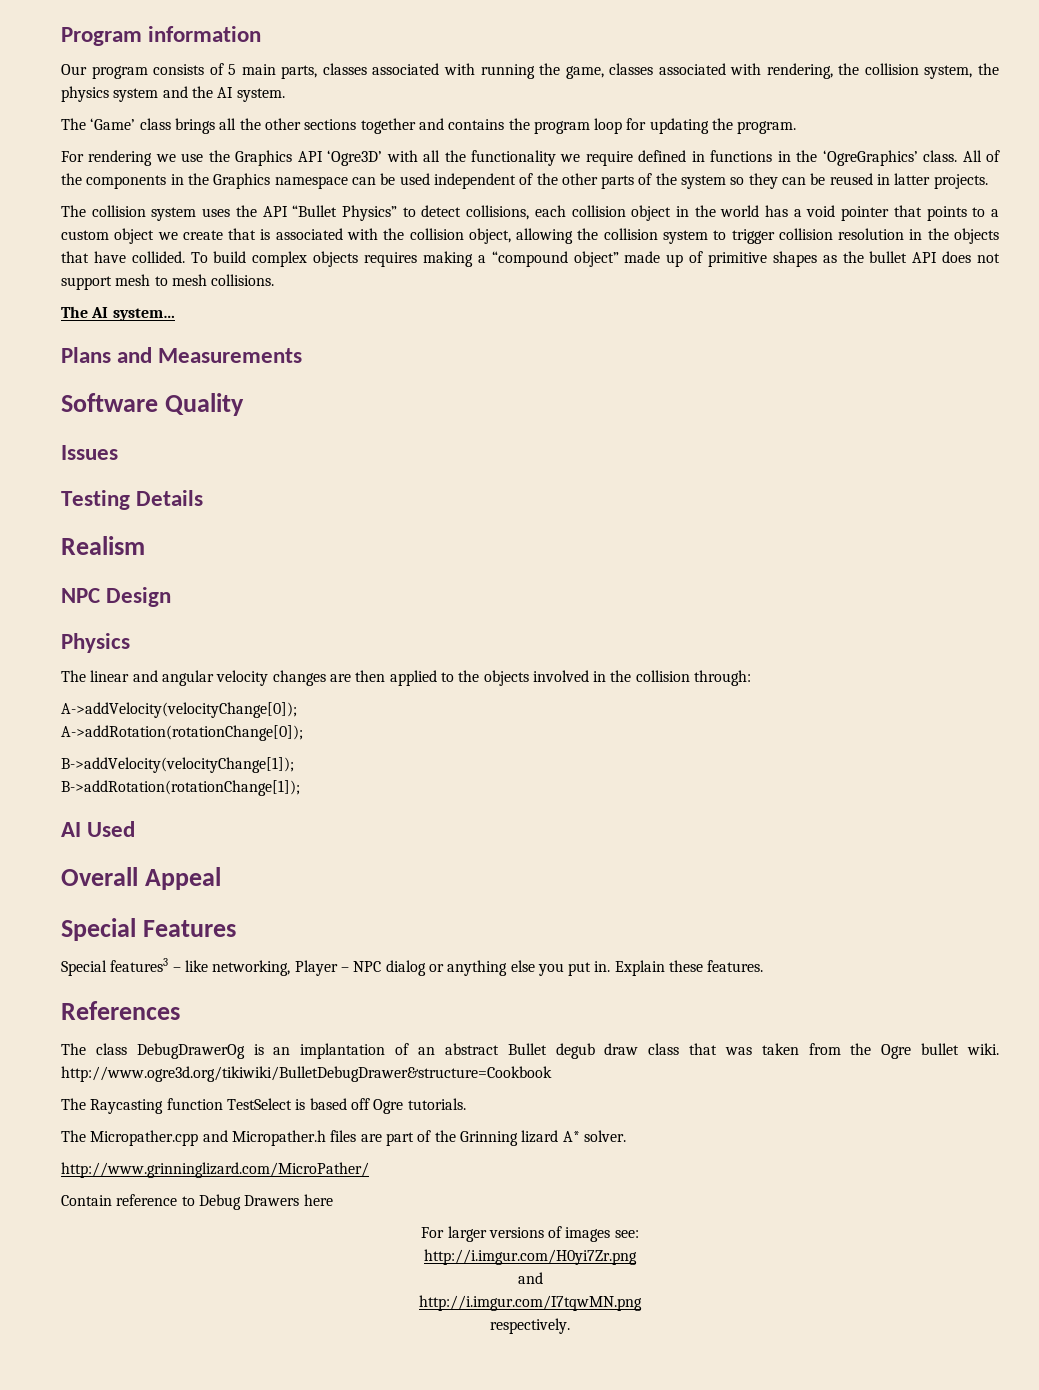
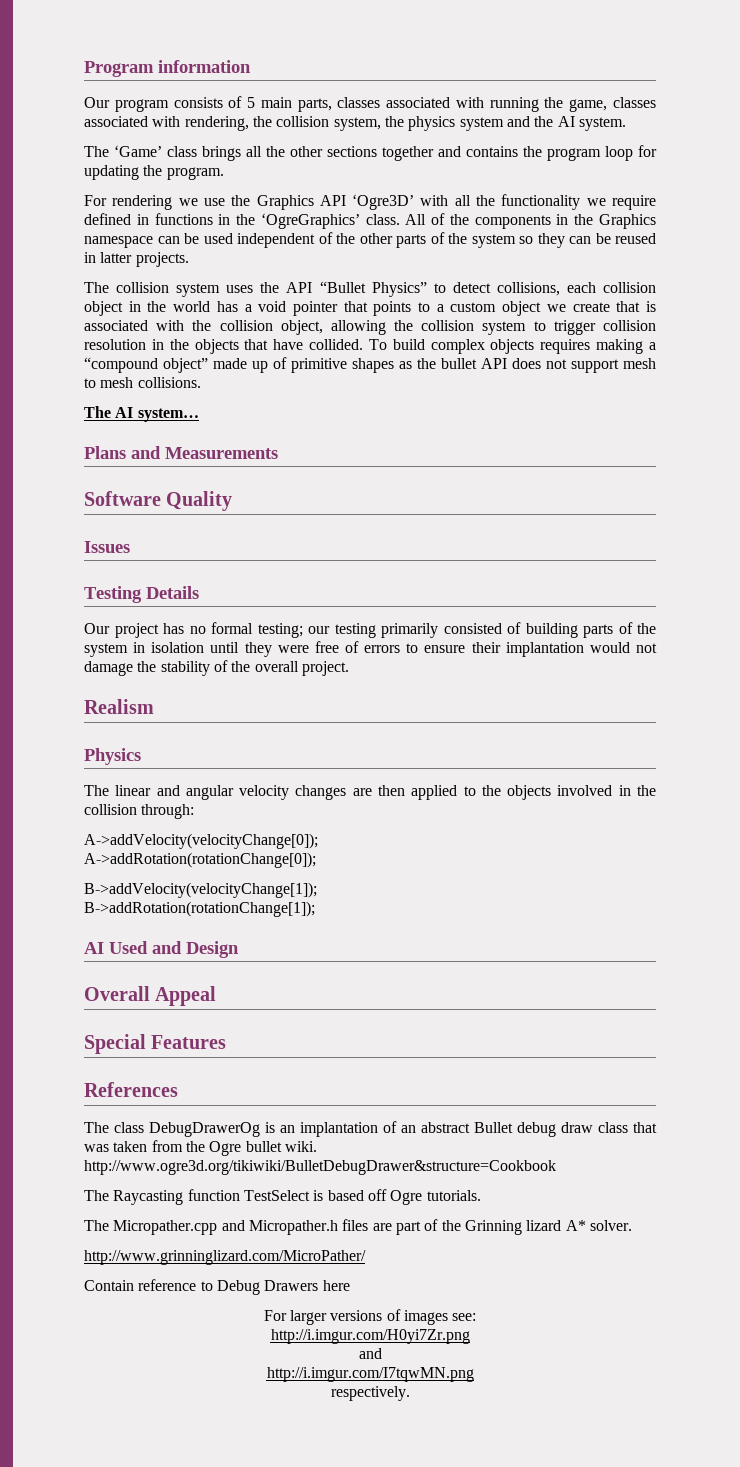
(204, 498) none -> [84,622,656,638] [84,641,658,657] [84,660,349,676] // Our project has no formal testing; our testing primarily consisted of building parts of the system in isolation until they were free of errors to ensure their implantation would not damage the stability of the overall project.
[61,587,172,607] // NPC Design -> (154, 706) none
(136, 829) none -> [152,941,239,958] and Design
[61,958,764,976] // Special features3 – like networking, Player – NPC dialog or anything else you put in. Explain these features. -> (227, 1042) none
[555,1043,595,1059] degub -> [517,1122,556,1137] debug

